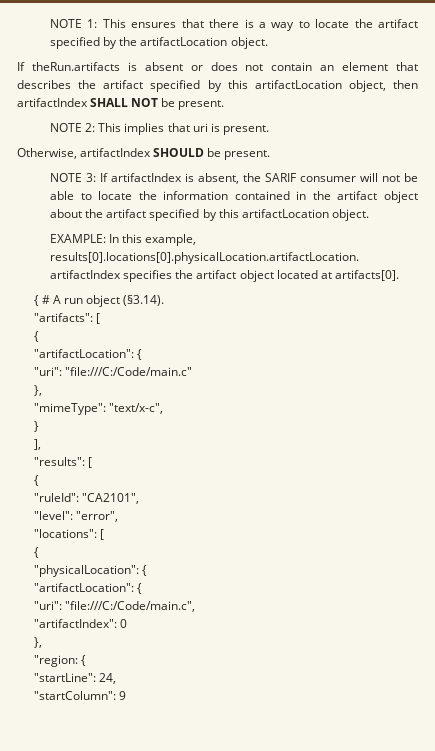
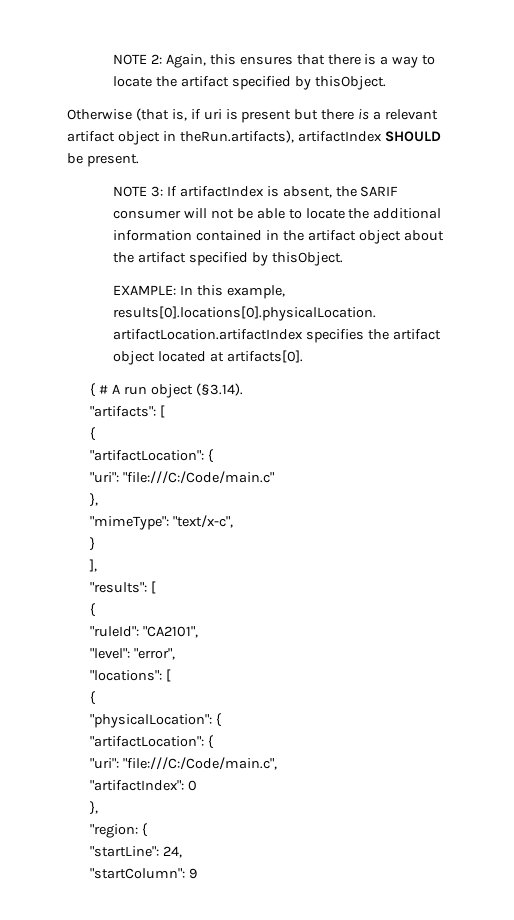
[50,19,126,28] NOTE 1: This -> [113,54,236,68] NOTE 2: Again, this
[119,37,268,49] [17,62,418,71] [17,80,418,92] [17,98,225,110] [50,123,269,135] [17,148,77,159] the artifactLocation object. // If theRun.artifacts is absent or does not contain an element that describes the artifact specified by this artifactLocation object, then artifactIndex SHALL NOT be present. // NOTE 2: This implies that uri is present. // Otherwise, -> [314,76,386,90] [67,108,439,123] [67,130,294,145] thisObject. // Otherwise (that is, if uri is present but there is a relevant artifact object in theRun.artifacts),
(157, 195) none -> [373,208,442,219] additional
[218,209,369,221] this artifactLocation object. -> [271,252,343,266] thisObject.

